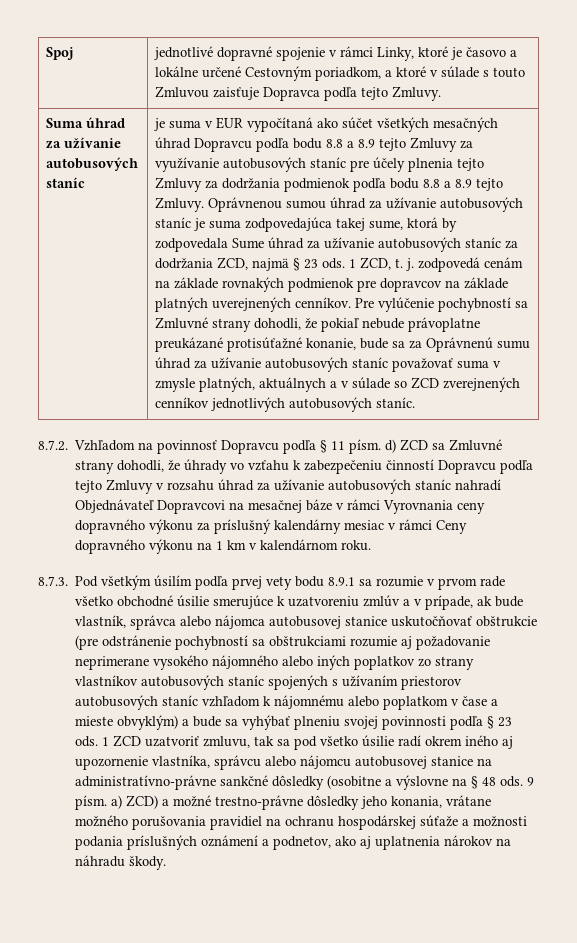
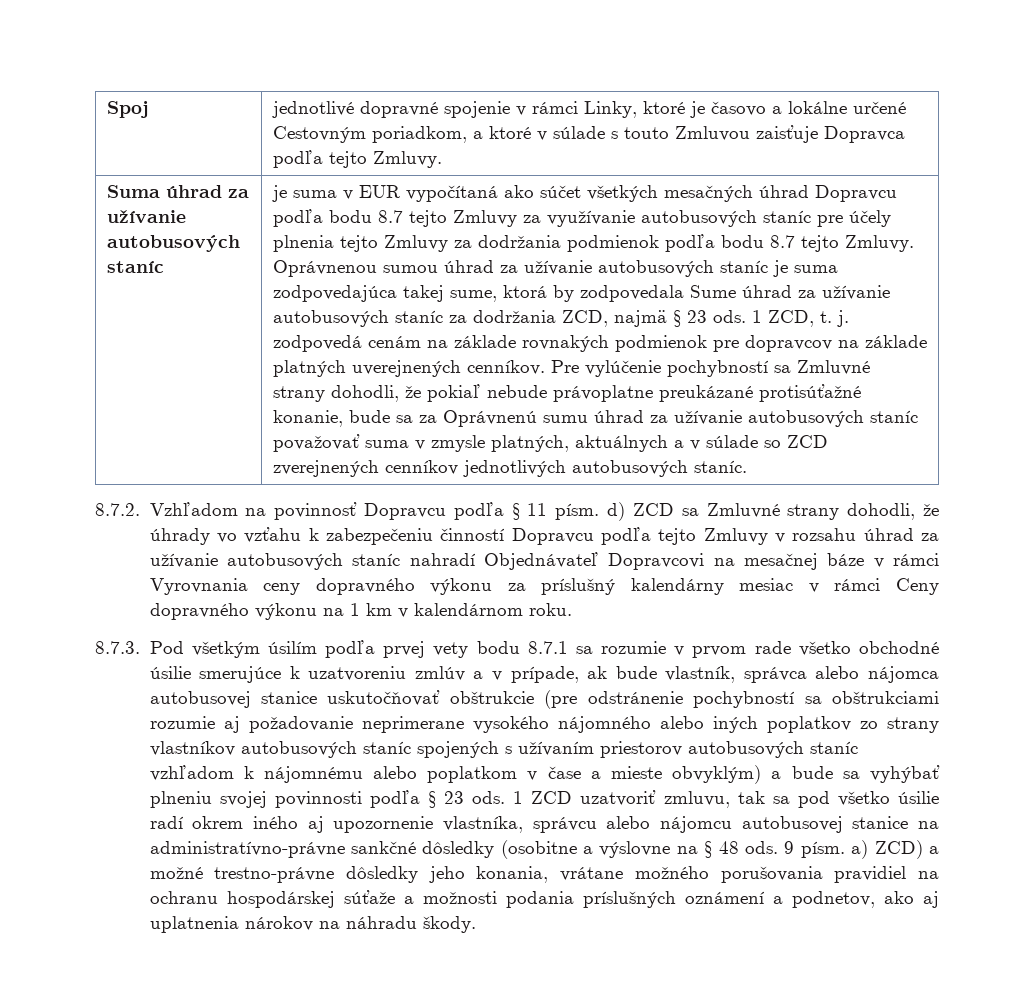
[325,139,375,148] 8.8 a 8.9 -> [377,210,403,223] 8.7
[422,179,472,188] 8.8 a 8.9 -> [769,235,795,248] 8.7
[328,577,356,586] 8.9.1 -> [527,641,568,654] 8.7.1

